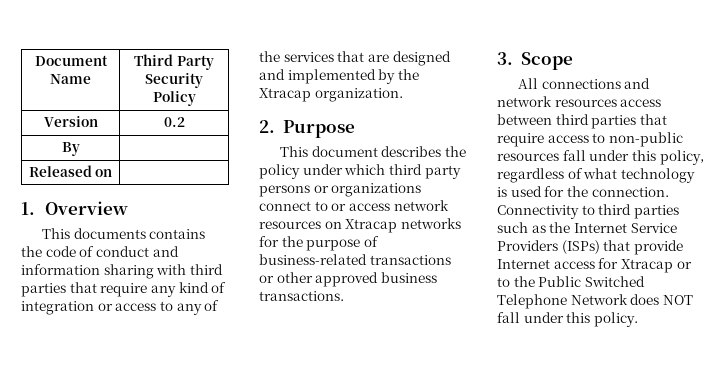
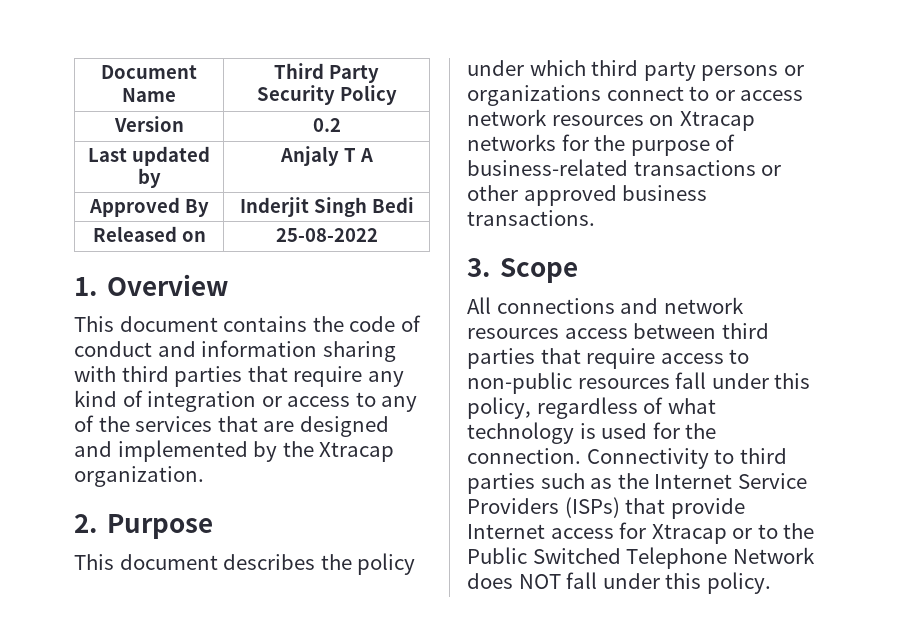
[61,142,80,156] By | -> [88,146,210,166] [137,168,161,188] [279,146,373,166] [88,197,209,217] [239,197,414,217] Last updated by | Anjaly T A // Approved By | Inderjit Singh Bedi
(113, 173) none -> [275,228,378,242] 25-08-2022
[73,228,146,239] documents -> [119,316,218,332] document

